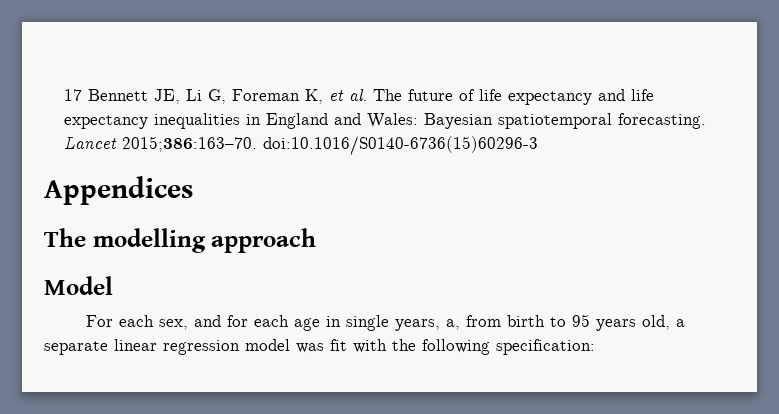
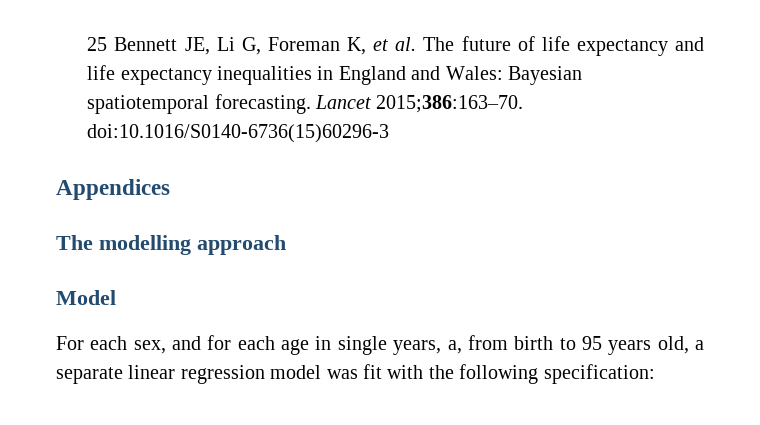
[63,89,82,101] 17 -> [87,37,108,51] 25

